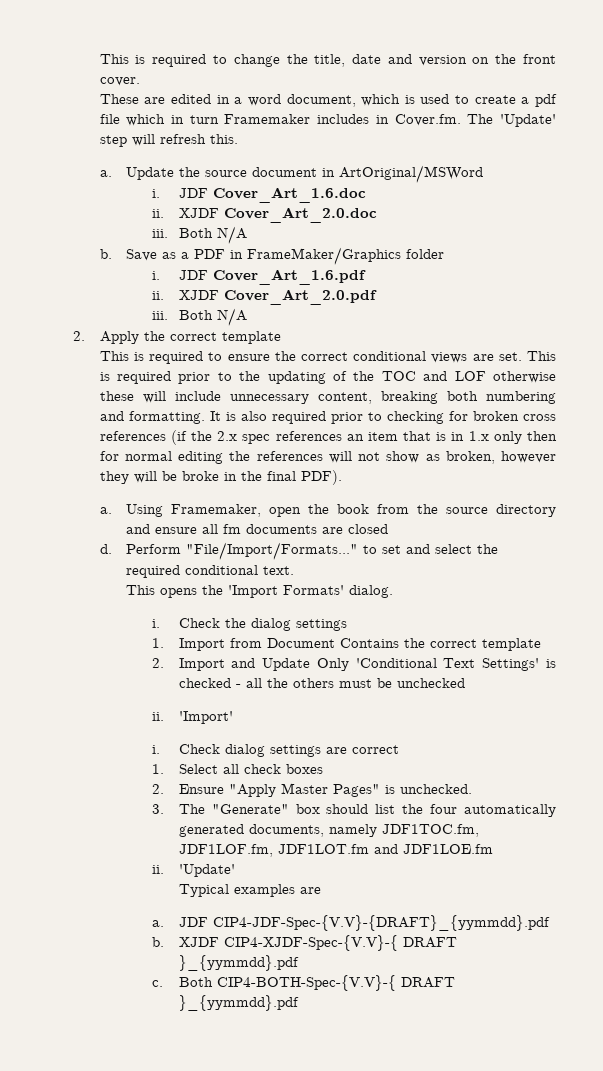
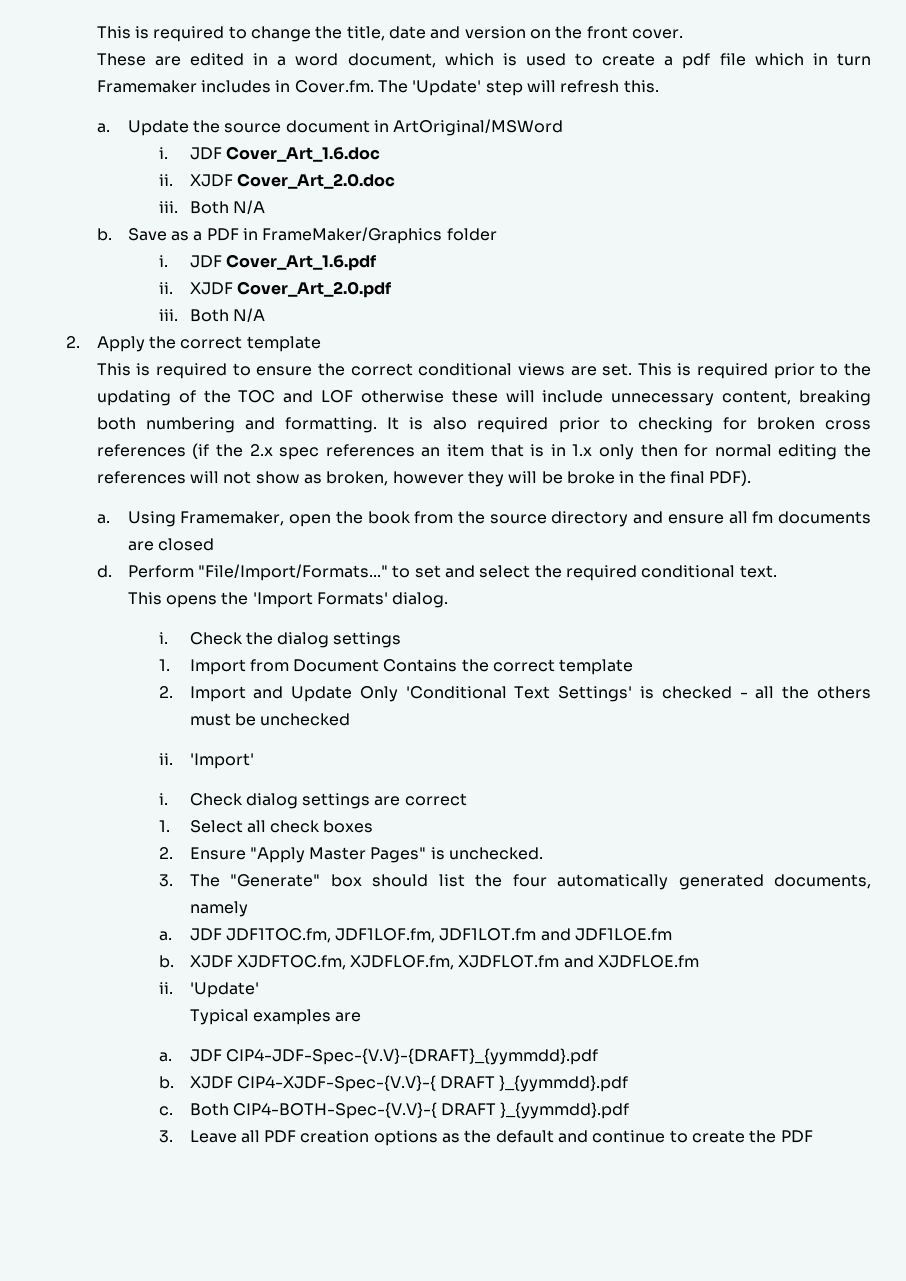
(377, 830) none -> [158,928,222,941] // a. JDF
(493, 849) none -> [158,955,700,970] // b. XJDF XJDFTOC.fm, XJDFLOF.fm, XJDFLOT.fm and XJDFLOE.fm
(299, 1003) none -> [158,1130,813,1146] // 3. Leave all PDF creation options as the default and continue to create the PDF

